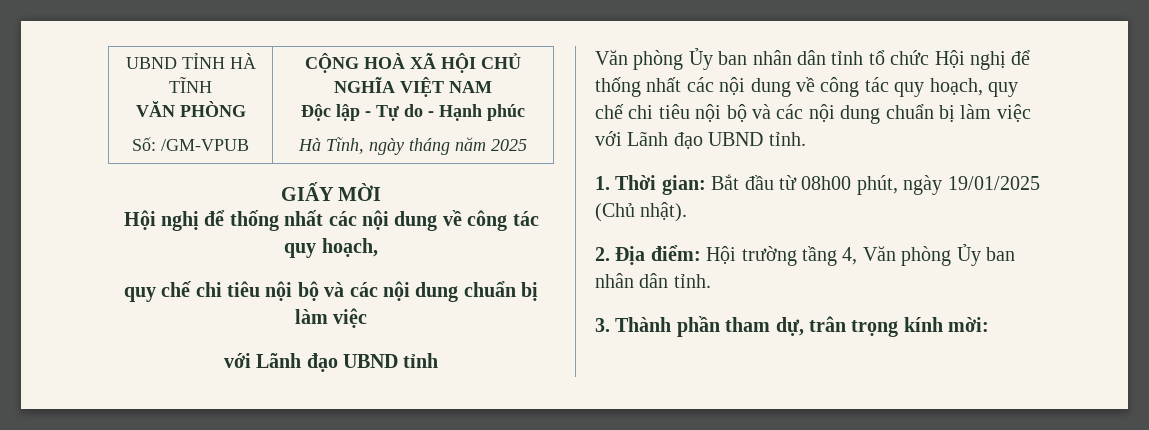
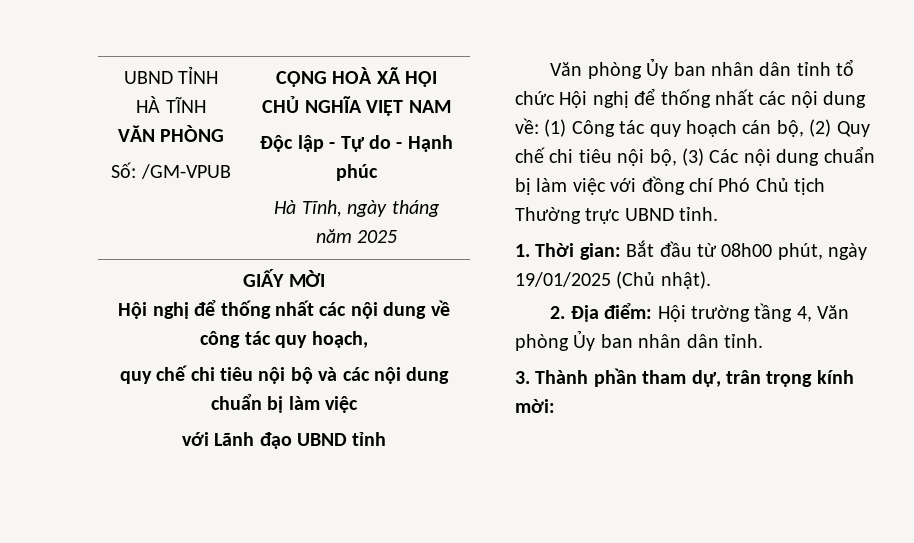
[796,77,1018,97] [595,104,804,122] về công tác quy hoạch, quy chế chi tiêu nội bộ và các -> [515,118,870,137] [515,147,740,166] về: (1) Công tác quy hoạch cán bộ, (2) Quy chế chi tiêu nội bộ, (3) Các
[627,131,703,149] Lãnh đạo -> [641,176,826,195] [515,207,621,224] đồng chí Phó Chủ tịch Thường trực

